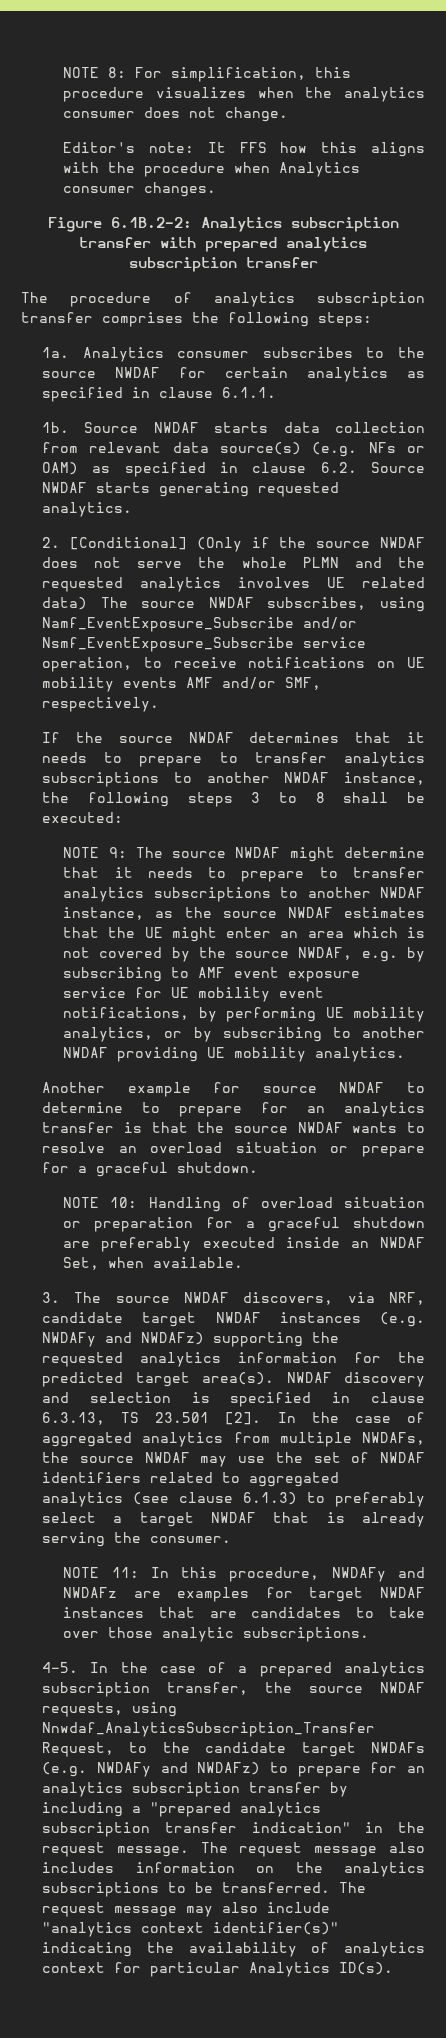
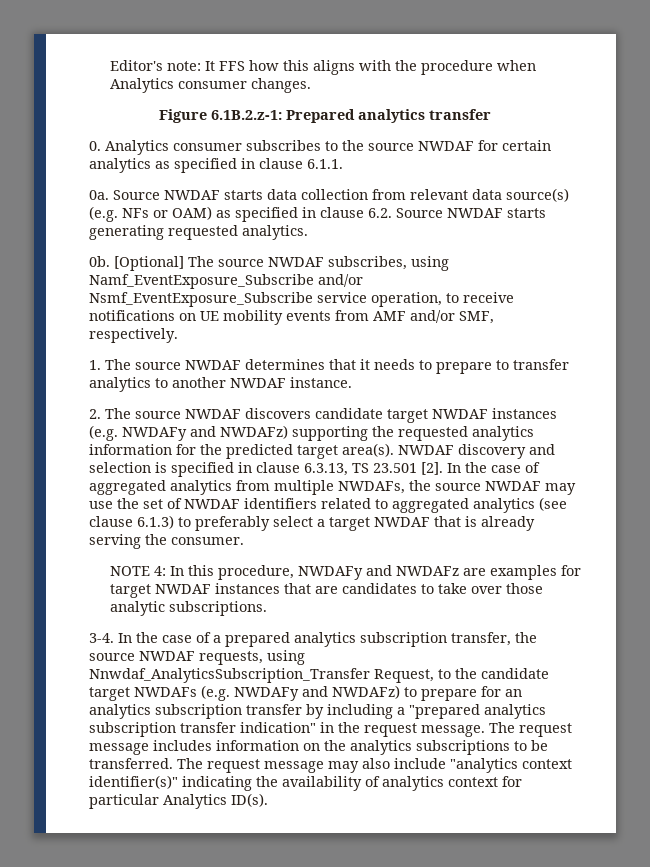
[63,67,352,82] [63,87,425,102] [63,107,289,122] NOTE 8: For simplification, this procedure visualizes when the analytics consumer does not change. // -> (110, 65) none
[110,217,399,232] [79,237,367,252] [128,257,318,272] [21,292,425,307] [21,312,372,327] [42,347,70,358] 6.1B.2-2: Analytics subscription transfer with prepared analytics subscription transfer // The procedure of analytics subscription transfer comprises the following steps: // 1a. -> [211,109,491,123] [89,141,102,151] 6.1B.2.z-1: Prepared analytics transfer // 0.
[42,422,70,433] 1b. -> [89,190,110,200] 0a.
[42,537,425,552] [42,557,425,568] [42,577,426,592] [42,597,88,610] 2. [Conditional] (Only if the source NWDAF does not serve the whole PLMN and the requested analytics involves UE related data) -> [89,256,185,271] 0b. [Optional]
(178, 682) none -> [335,310,370,321] from
[42,732,103,743] If the -> [89,359,132,370] 1. The
[42,772,426,787] [42,792,426,807] [42,812,124,823] [63,847,425,862] [63,867,425,882] [63,887,425,902] [63,907,425,920] [63,927,425,942] [63,947,425,962] [63,967,361,982] [63,987,325,1002] [63,1007,425,1022] [63,1027,425,1042] [63,1047,406,1062] [42,1082,425,1097] [42,1102,426,1117] [42,1122,426,1133] [42,1142,425,1157] [42,1162,259,1177] [63,1197,425,1212] [63,1217,425,1232] [63,1237,425,1252] [63,1257,244,1270] [42,1292,425,1305] subscriptions to another NWDAF instance, the following steps 3 to 8 shall be executed: // NOTE 9: The source NWDAF might determine that it needs to prepare to transfer analytics subscriptions to another NWDAF instance, as the source NWDAF estimates that the UE might enter an area which is not covered by the source NWDAF, e.g. by subscribing to AMF event exposure service for UE mobility event notifications, by performing UE mobility analytics, or by subscribing to another NWDAF providing UE mobility analytics. // Another example for source NWDAF to determine to prepare for an analytics transfer is that the source NWDAF wants to resolve an overload situation or prepare for a graceful shutdown. // NOTE 10: Handling of overload situation or preparation for a graceful shutdown are preferably executed inside an NWDAF Set, when available. // 3. The source NWDAF discovers, via NRF, -> [155,377,353,388] [89,408,312,419] to another NWDAF instance. // 2. The source NWDAF discovers
[111,1567,139,1578] 11: -> [154,566,167,576] 4:
[42,1662,79,1673] 4-5. -> [89,633,115,643] 3-4.
[389,1842,426,1853] also -> (150, 749) none

